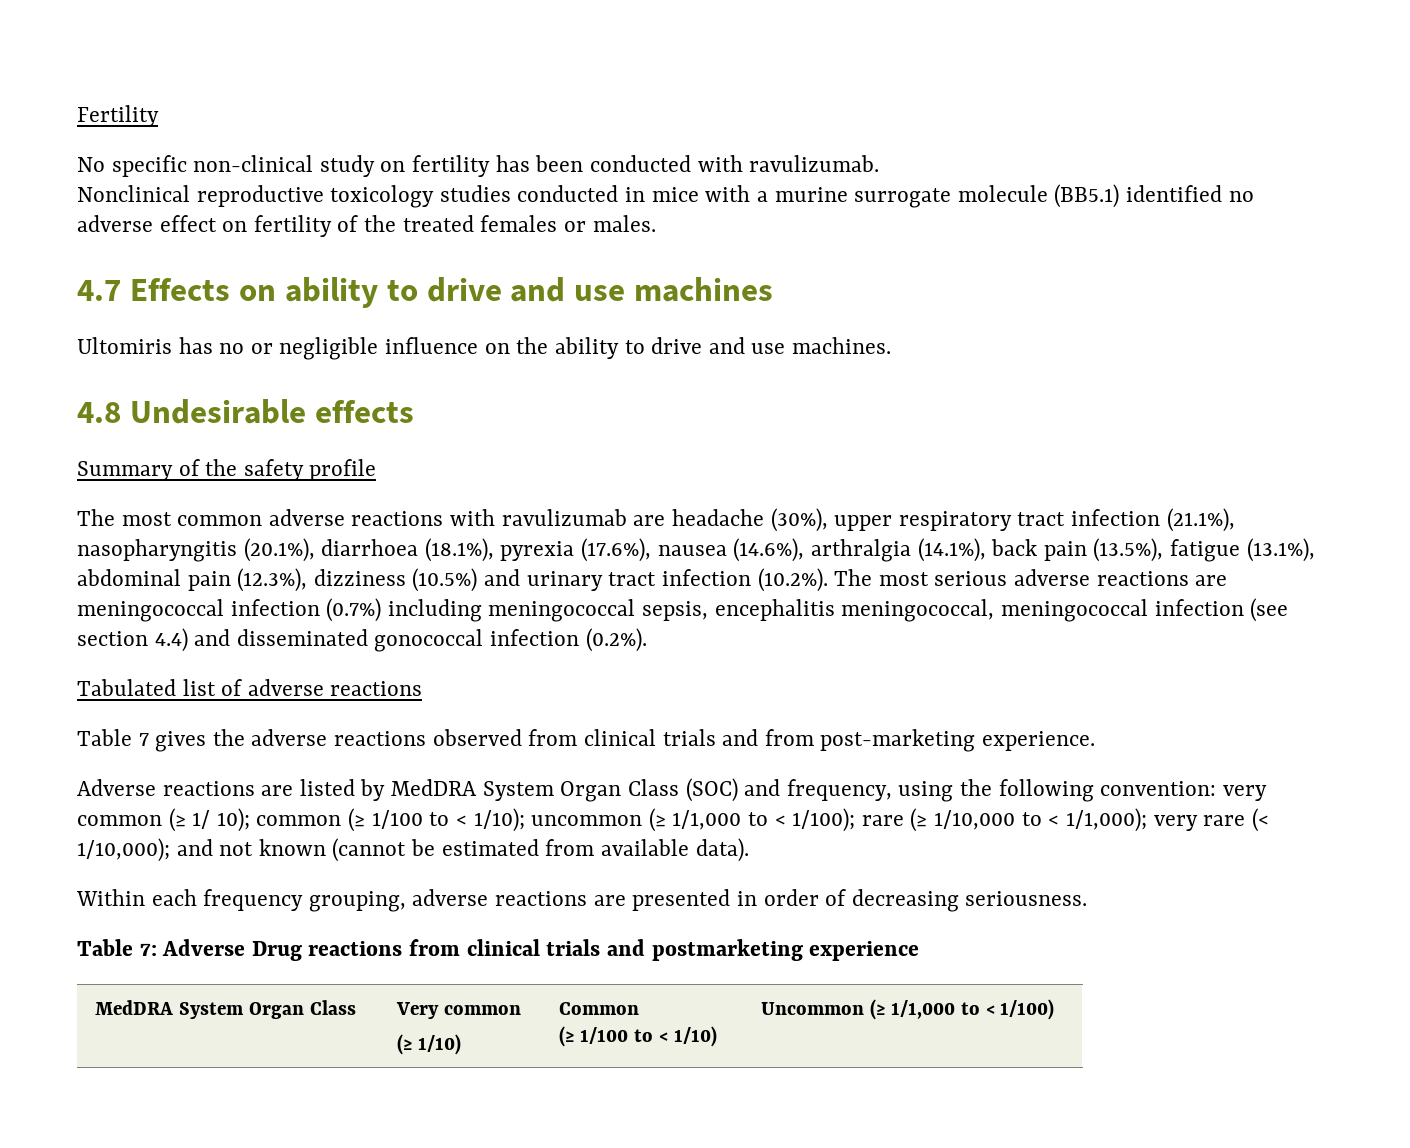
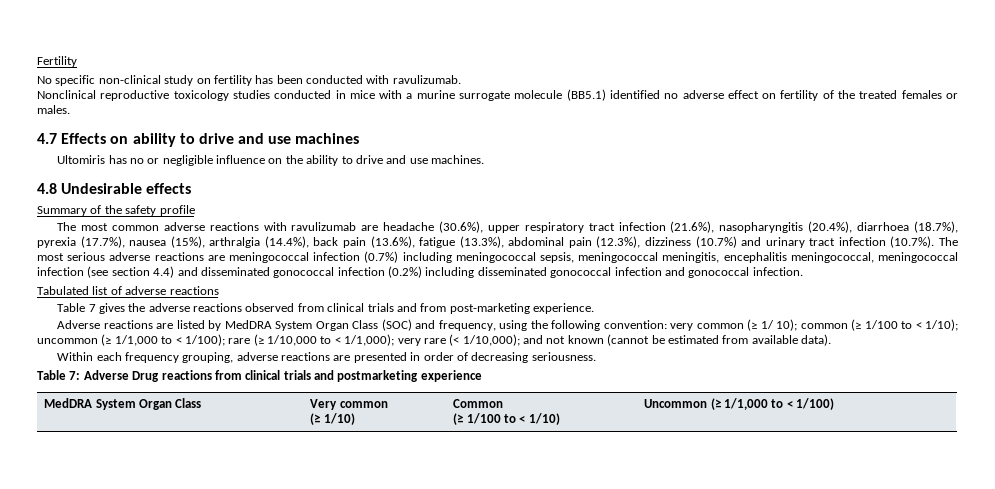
[770,508,828,532] (30%), -> [439,221,484,233] (30.6%),
[1166,508,1235,532] [77,538,1315,562] (21.1%), nasopharyngitis (20.1%), diarrhoea (18.1%), pyrexia (17.6%), nausea (14.6%), arthralgia (14.1%), back pain (13.5%), fatigue (13.1%), -> [670,221,959,233] [37,236,504,248] (21.6%), nasopharyngitis (20.4%), diarrhoea (18.7%), pyrexia (17.7%), nausea (15%), arthralgia (14.4%), back pain (13.6%), fatigue (13.3%),
[412,568,478,592] (10.5%) -> [695,236,737,248] (10.7%)
[757,568,828,592] (10.2%). -> [890,236,935,248] (10.7%).
(709, 611) none -> [578,252,720,263] meningococcal meningitis,
[585,628,647,652] (0.2%). -> [388,266,803,278] (0.2%) including disseminated gonococcal infection and gonococcal infection.

